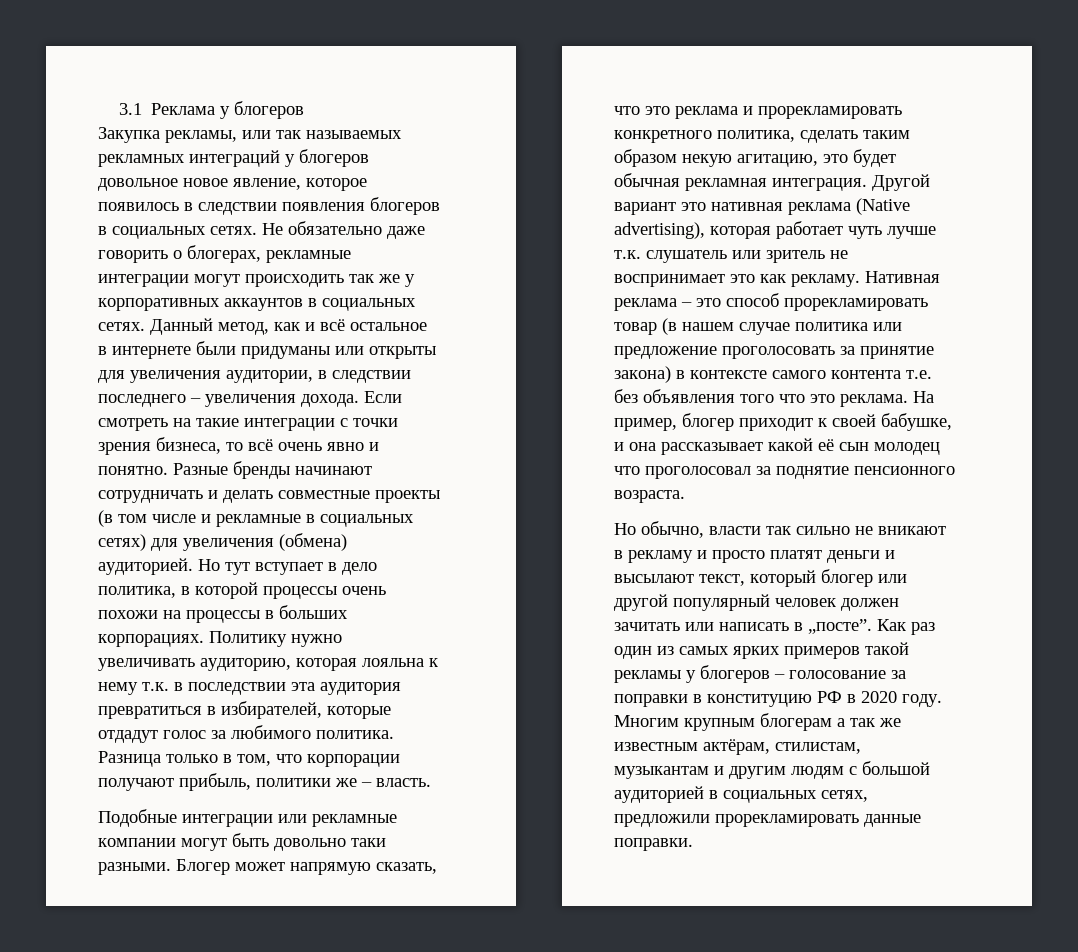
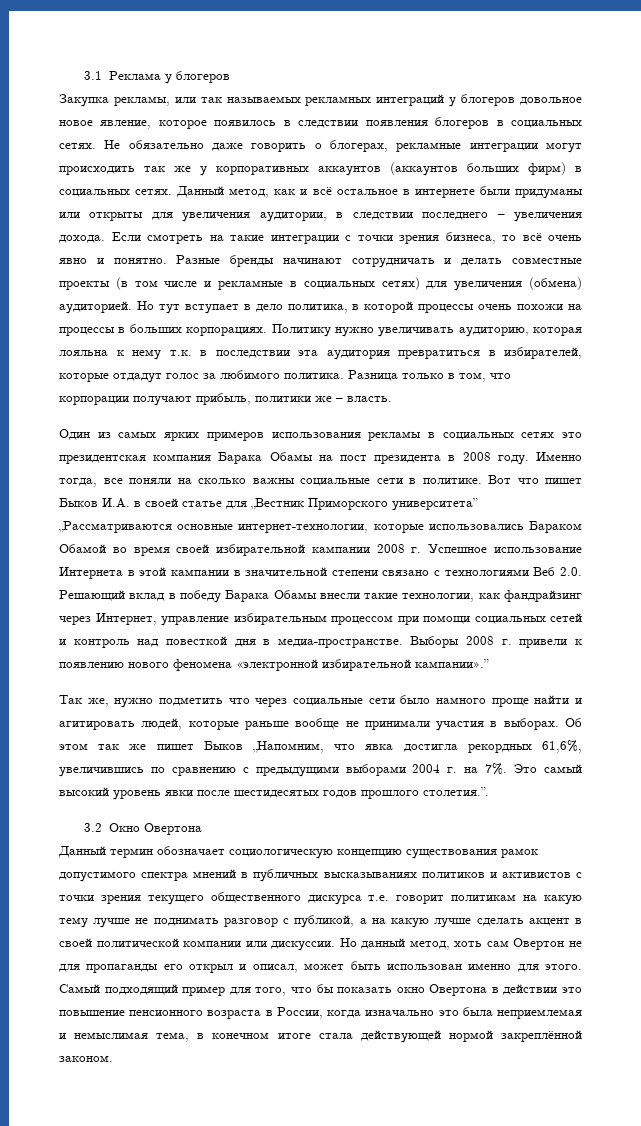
(303, 304) none -> [390,162,566,176] (аккаунтов больших фирм)
[98,809,397,827] [98,833,386,851] [98,859,437,875] [614,106,902,119] [614,130,910,143] [614,149,896,167] [614,173,930,191] [614,198,910,215] [614,221,936,239] [614,250,848,263] [614,271,940,287] [614,293,928,311] [614,318,902,335] [614,346,934,359] [614,366,932,383] [614,389,934,407] [614,413,952,431] [614,438,940,455] [614,466,955,479] [614,490,685,503] [614,521,946,538] [614,550,895,563] [614,569,907,587] [614,594,899,611] [614,619,935,635] [614,642,909,659] [614,665,906,683] [614,691,942,707] [614,713,901,731] [614,739,861,755] [614,761,930,779] [614,786,868,803] [614,814,921,827] [614,838,693,851] Подобные интеграции или рекламные компании могут быть довольно таки разными. Блогер может напрямую сказать, что это реклама и прорекламировать конкретного политика, сделать таким образом некую агитацию, это будет обычная рекламная интеграция. Другой вариант это нативная реклама (Native advertising), которая работает чуть лучше т.к. слушатель или зритель не воспринимает это как рекламу. Нативная реклама – это способ прорекламировать товар (в нашем случае политика или предложение проголосовать за принятие закона) в контексте самого контента т.е. без объявления того что это реклама. На пример, блогер приходит к своей бабушке, и она рассказывает какой её сын молодец что проголосовал за поднятие пенсионного возраста. // Но обычно, власти так сильно не вникают в рекламу и просто платят деньги и высылают текст, который блогер или другой популярный человек должен зачитать или написать в „посте”. Как раз один из самых ярких примеров такой рекламы у блогеров – голосование за поправки в конституцию РФ в 2020 году. Многим крупным блогерам а так же известным актёрам, стилистам, музыкантам и другим людям с большой аудиторией в социальных сетях, предложили прорекламировать данные поправки. -> [59,429,582,441] [59,452,582,465] [59,475,582,487] [59,498,478,511] [59,521,582,533] [59,544,582,556] [59,567,582,579] [59,590,582,603] [59,613,582,626] [59,636,582,648] [59,659,489,671] [59,695,583,708] [59,718,583,731] [59,740,582,753] [59,763,583,777] [59,787,489,800] [83,823,202,835] [58,846,538,859] [59,869,582,882] [59,892,583,905] [59,915,582,928] [59,938,582,951] [59,961,583,973] [59,984,582,996] [59,1007,582,1019] [59,1030,582,1043] [59,1055,113,1062] Один из самых ярких примеров использования рекламы в социальных сетях это президентская компания Барака Обамы на пост президента в 2008 году. Именно тогда, все поняли на сколько важны социальные сети в политике. Вот что пишет Быков И.А. в своей статье для „Вестник Приморского университета” „Рассматриваются основные интернет-технологии, которые использовались Бараком Обамой во время своей избирательной кампании 2008 г. Успешное использование Интернета в этой кампании в значительной степени связано с технологиями Веб 2.0. Решающий вклад в победу Барака Обамы внесли такие технологии, как фандрайзинг через Интернет, управление избирательным процессом при помощи социальных сетей и контроль над повесткой дня в медиа-пространстве. Выборы 2008 г. привели к появлению нового феномена «электронной избирательной кампании».” // Так же, нужно подметить что через социальные сети было намного проще найти и агитировать людей, которые раньше вообще не принимали участия в выборах. Об этом так же пишет Быков „Напомним, что явка достигла рекордных 61,6%, увеличившись по сравнению с предыдущими выборами 2004 г. на 7%. Это самый высокий уровень явки после шестидесятых годов прошлого столетия.”. // 3.2 Окно Овертона // Данный термин обозначает социологическую концепцию существования рамок допустимого спектра мнений в публичных высказываниях политиков и активистов с точки зрения текущего общественного дискурса т.е. говорит политикам на какую тему лучше не поднимать разговор с публикой, а на какую лучше сделать акцент в своей политической компании или дискуссии. Но данный метод, хоть сам Овертон не для пропаганды его открыл и описал, может быть использован именно для этого. Самый подходящий пример для того, что бы показать окно Овертона в действии это повышение пенсионного возраста в России, когда изначально это была неприемлемая и немыслимая тема, в конечном итоге стала действующей нормой закреплённой законом.

